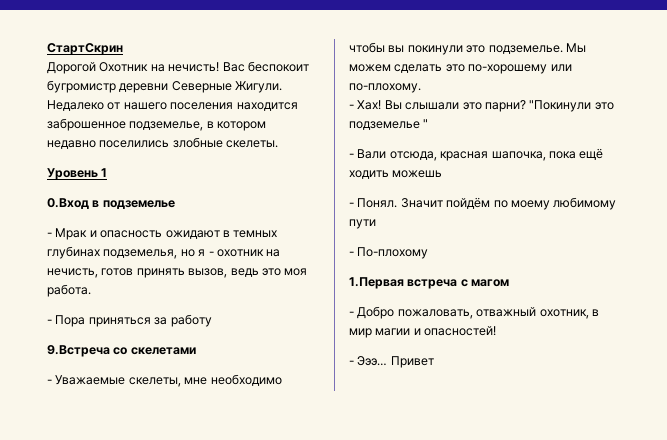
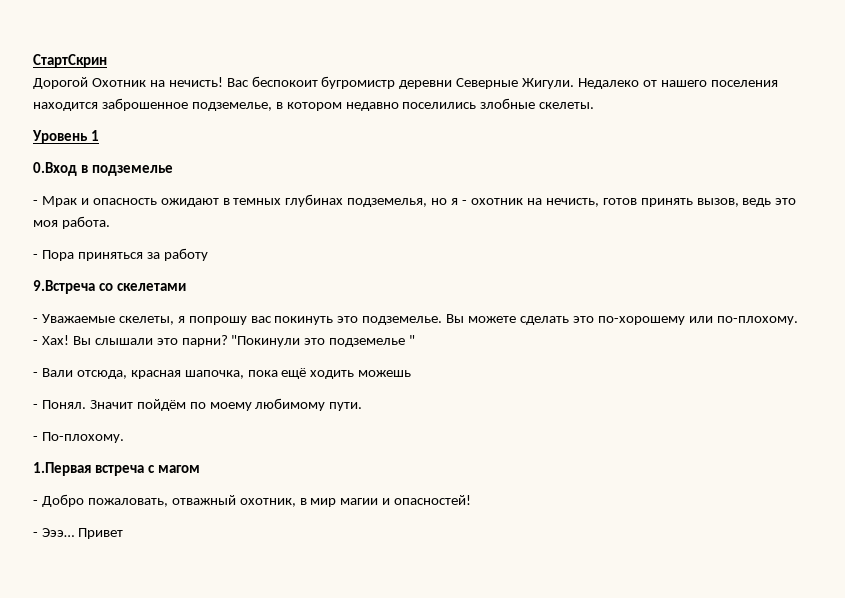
[184,374,282,386] [349,42,586,55] [349,64,391,72] мне необходимо чтобы вы покинули это подземелье. Мы можем -> [177,314,517,325] я попрошу вас покинуть это подземелье. Вы можете
[349,219,376,229] [349,247,429,259] пути // - По-плохому -> [329,402,363,411] [33,432,124,443] пути. // - По-плохому.

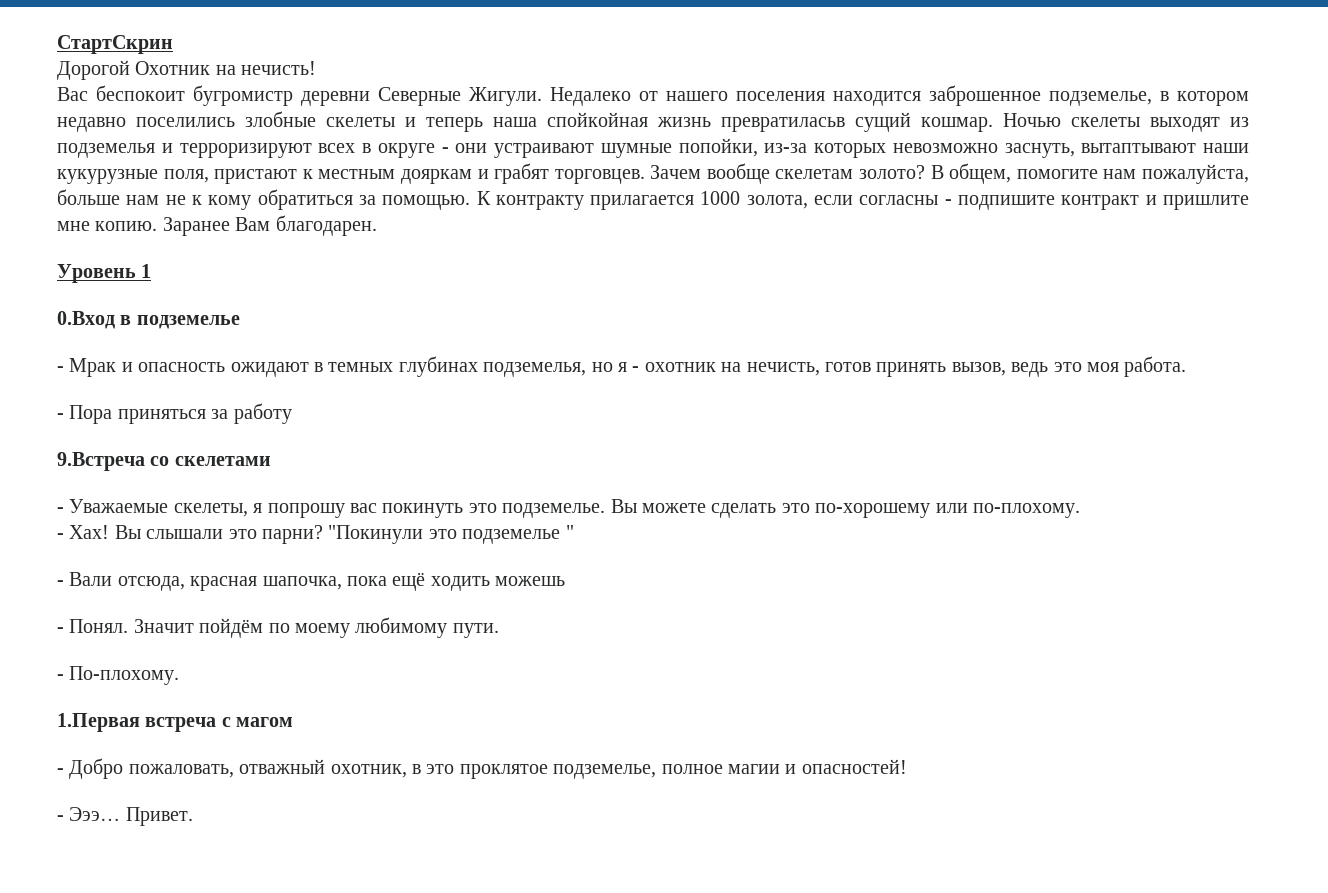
(223, 82) none -> (317, 68) //
[539,102,595,109] скелеты. -> [326,112,1249,132] [57,138,1249,158] [57,163,1249,184] [57,189,1249,210] [57,215,377,236] скелеты и теперь наша спойкойная жизнь превратиласьв сущий кошмар. Ночью скелеты выходят из подземелья и терроризируют всех в округе - они устраивают шумные попойки, из-за которых невозможно заснуть, вытаптывают наши кукурузные поля, пристают к местным дояркам и грабят торговцев. Зачем вообще скелетам золото? В общем, помогите нам пожалуйста, больше нам не к кому обратиться за помощью. К контракту прилагается 1000 золота, если согласны - подпишите контракт и пришлите мне копию. Заранее Вам благодарен.
[310,498,337,507] мир -> [426,764,723,779] это проклятое подземелье, полное
[77,528,123,539] Привет -> [125,807,193,826] Привет.

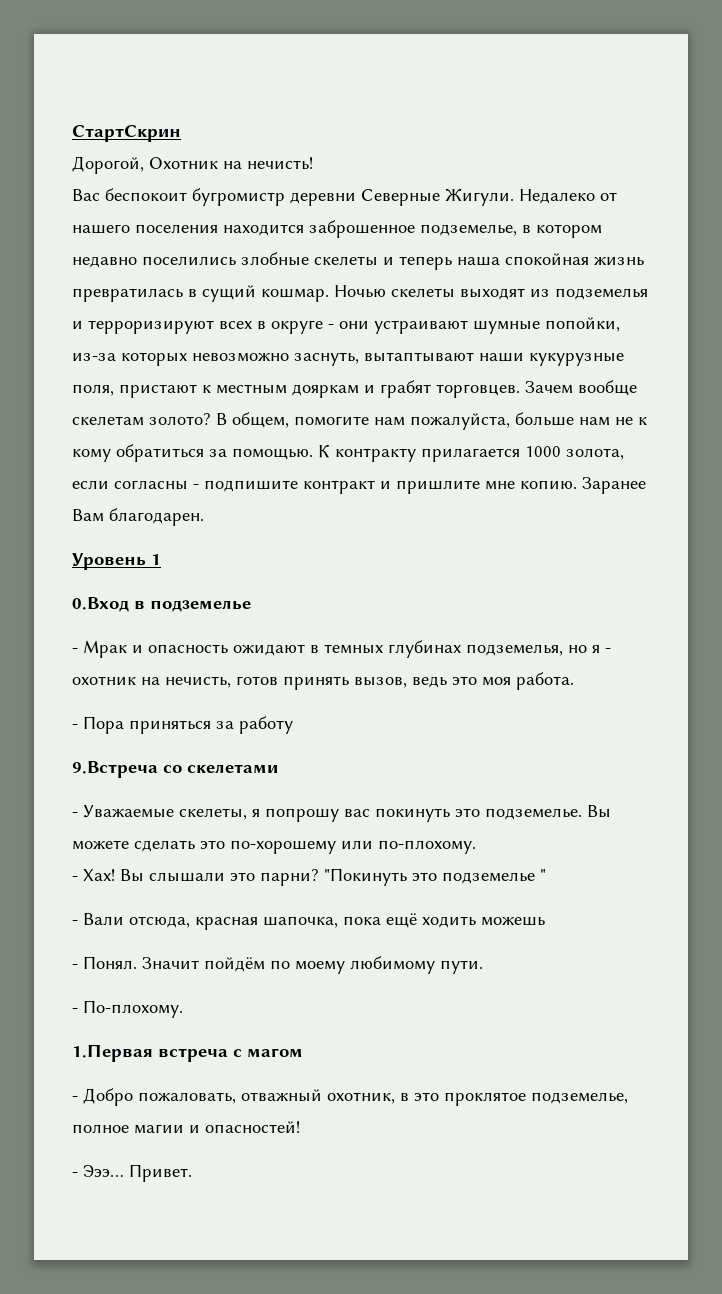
[57,60,130,80] Дорогой -> [72,156,144,174] Дорогой,
[547,112,845,132] спойкойная жизнь превратиласьв -> [505,253,644,266] [72,288,197,302] спокойная жизнь превратилась в
[328,525,424,544] "Покинули -> [324,868,407,886] "Покинуть

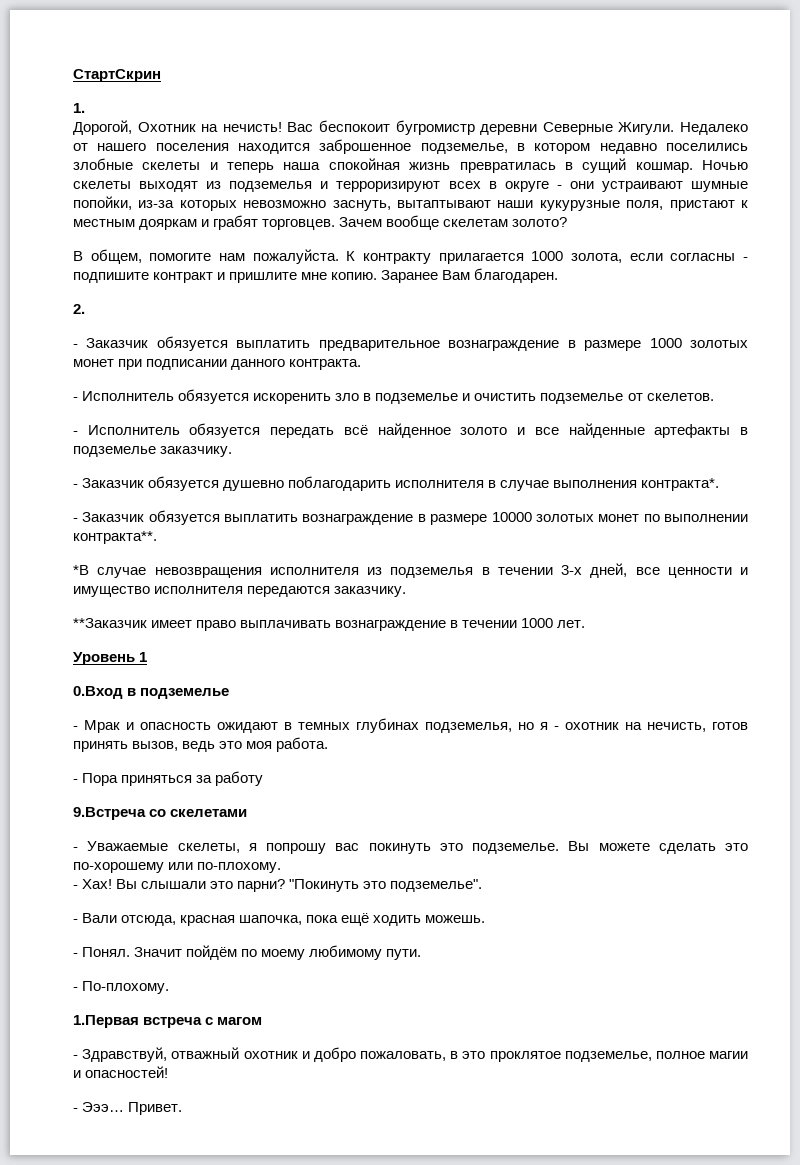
(181, 133) none -> [73,103,85,113] // 1.
(313, 163) // -> (282, 127) none
(211, 419) none -> (568, 222) //
[410,412,647,430] [72,444,313,462] пожалуйста, больше нам не к кому обратиться за помощью. -> [252,249,339,264] пожалуйста.
(204, 517) none -> [73,304,85,314] [73,336,749,351] [73,359,362,370] [73,389,714,404] [73,423,749,438] [73,446,233,457] [73,476,720,491] [73,510,749,525] [73,531,157,544] [73,563,748,578] [73,586,407,597] [73,618,586,631] // 2. // - Заказчик обязуется выплатить предварительное вознаграждение в размере 1000 золотых монет при подписании данного контракта. // - Исполнитель обязуется искоренить зло в подземелье и очистить подземелье от скелетов. // - Исполнитель обязуется передать всё найденное золото и все найденные артефакты в подземелье заказчику. // - Заказчик обязуется душевно поблагодарить исполнителя в случае выполнения контракта*. // - Заказчик обязуется выплатить вознаграждение в размере 10000 золотых монет по выполнении контракта**. // *В случае невозвращения исполнителя из подземелья в течении 3-х дней, все ценности и имущество исполнителя передаются заказчику. // **Заказчик имеет право выплачивать вознаграждение в течении 1000 лет.
[442,869,546,884] подземелье " -> [390,879,483,892] подземелье".
[481,916,545,926] можешь -> [425,915,486,923] можешь.
[83,1088,395,1106] Добро пожаловать, отважный охотник, -> [82,1047,446,1062] Здравствуй, отважный охотник и добро пожаловать,

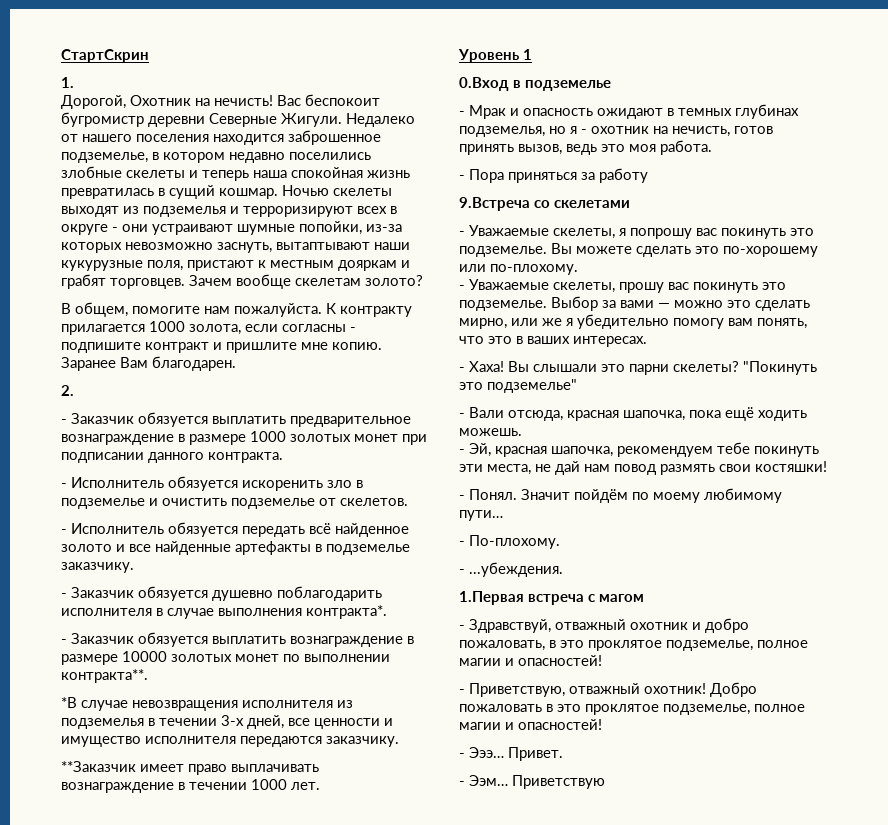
[82,879,113,889] Хах! -> [469,279,786,293] [459,296,810,311] [459,314,807,329] [459,336,647,347] [459,361,504,372] Уважаемые скелеты, прошу вас покинуть это подземелье. Выбор за вами — можно это сделать мирно, или же я убедительно помогу вам понять, что это в ваших интересах. // - Хаха!
[237,879,286,892] парни? -> [629,361,739,375] парни скелеты?
[390,879,483,892] подземелье". -> [487,379,577,393] подземелье"
(486, 919) none -> [459,442,819,457] [459,461,827,475] // - Эй, красная шапочка, рекомендуем тебе покинуть эти места, не дай нам повод размять свои костяшки!
[386,949,422,960] пути. -> [459,510,503,521] пути…
(170, 987) none -> [459,562,563,577] // - ...убеждения.
(169, 1072) none -> [459,682,757,697] [459,704,805,715] [459,719,602,730] // - Приветствую, отважный охотник! Добро пожаловать в это проклятое подземелье, полное магии и опасностей!
(183, 1108) none -> [459,775,605,789] // - Ээм… Приветствую

